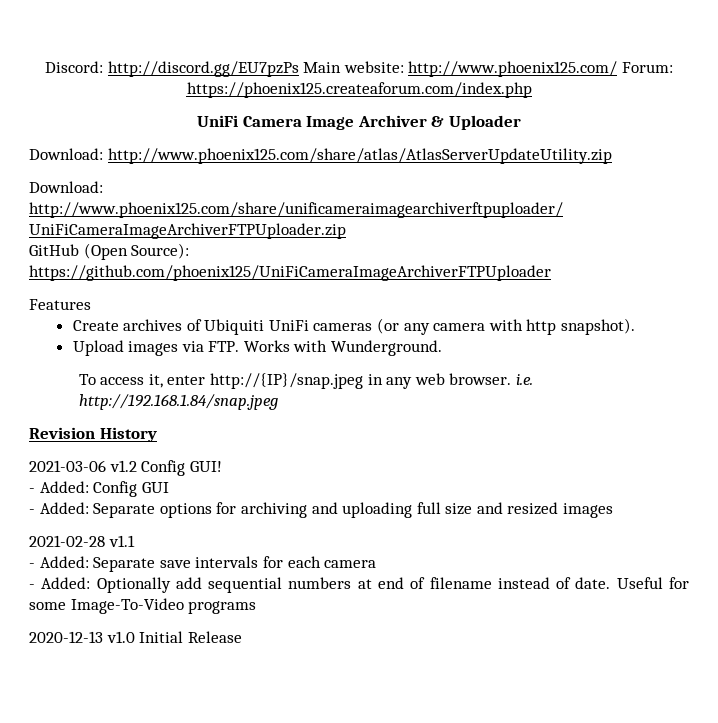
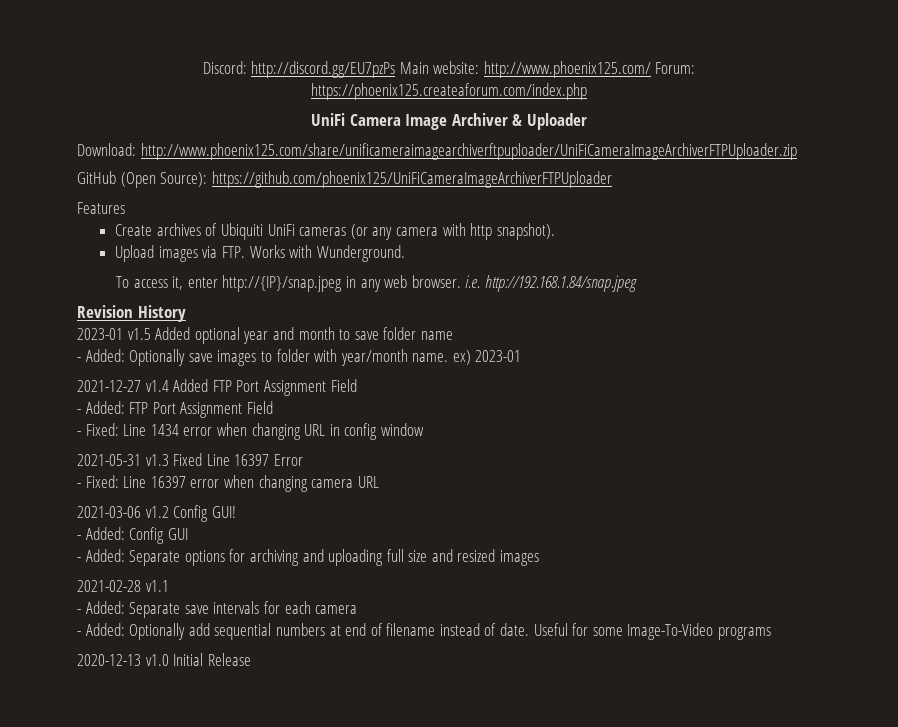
[29,148,612,164] // Download: http://www.phoenix125.com/share/atlas/AtlasServerUpdateUtility.zip -> (587, 121) none
(157, 434) none -> [77,327,453,344] [77,349,522,366] [77,379,357,396] [77,401,273,418] [77,423,424,440] [77,453,303,466] [77,475,379,492] // 2023-01 v1.5 Added optional year and month to save folder name // - Added: Optionally save images to folder with year/month name. ex) 2023-01 // 2021-12-27 v1.4 Added FTP Port Assignment Field // - Added: FTP Port Assignment Field // - Fixed: Line 1434 error when changing URL in config window // 2021-05-31 v1.3 Fixed Line 16397 Error // - Fixed: Line 16397 error when changing camera URL

